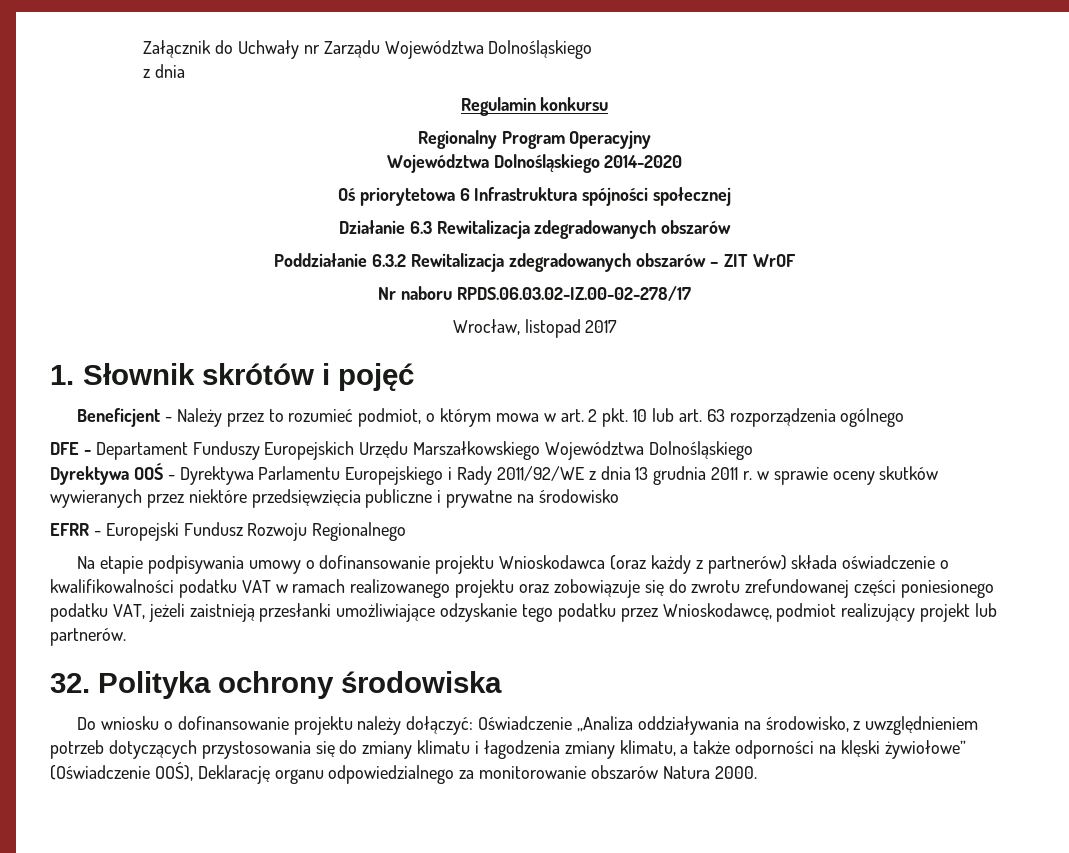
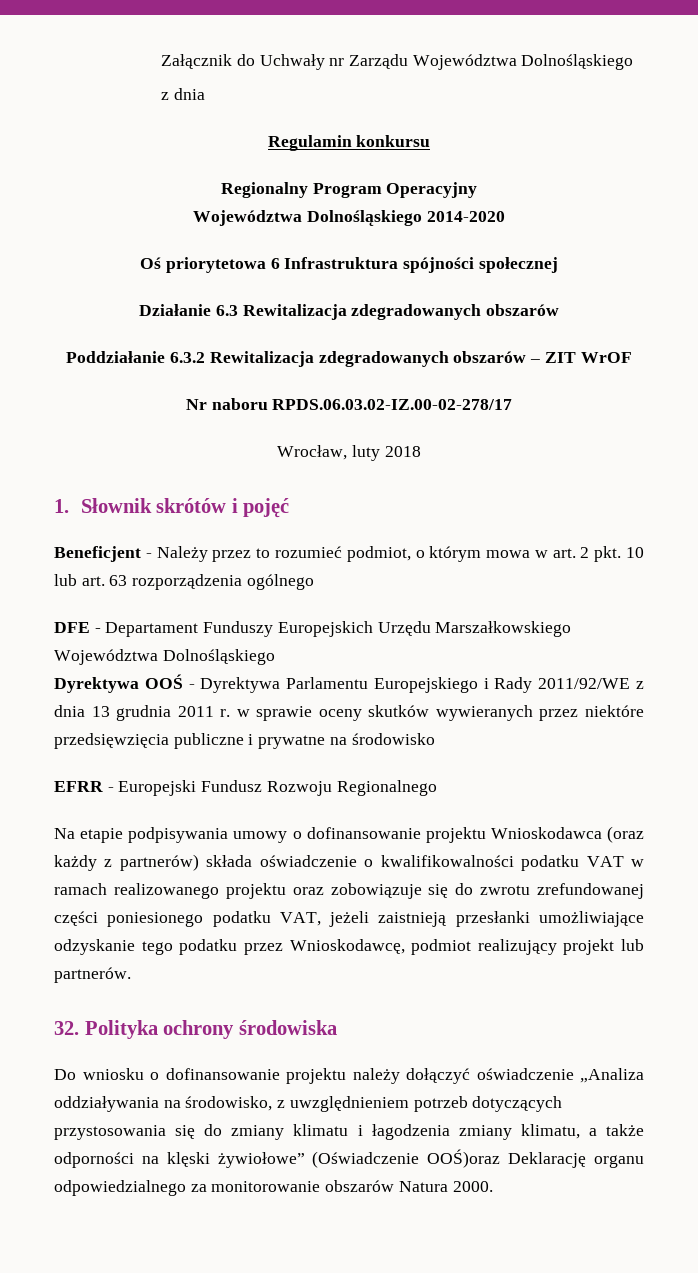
[524,319,618,338] listopad 2017 -> [352,445,421,461] luty 2018
[406,716,573,735] dołączyć: Oświadczenie -> [406,1068,574,1084] dołączyć oświadczenie
[154,762,193,781] OOŚ), -> [427,1149,501,1168] OOŚ)oraz

